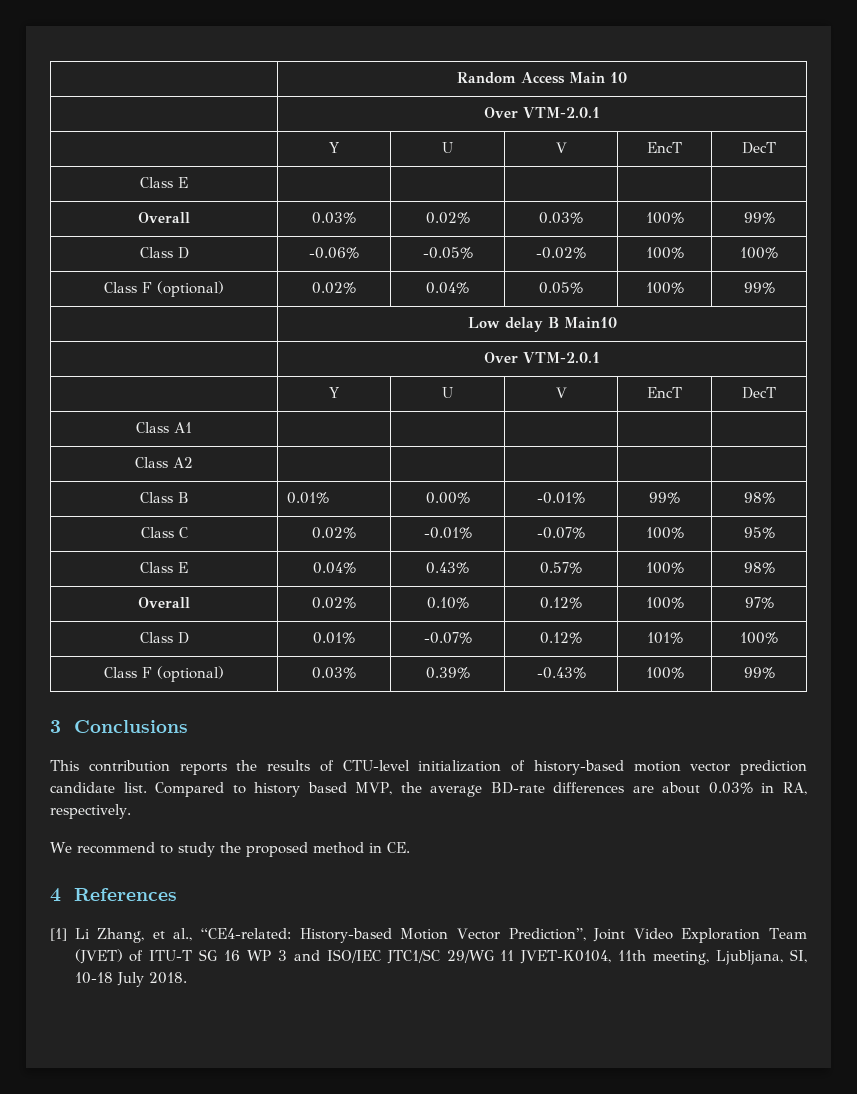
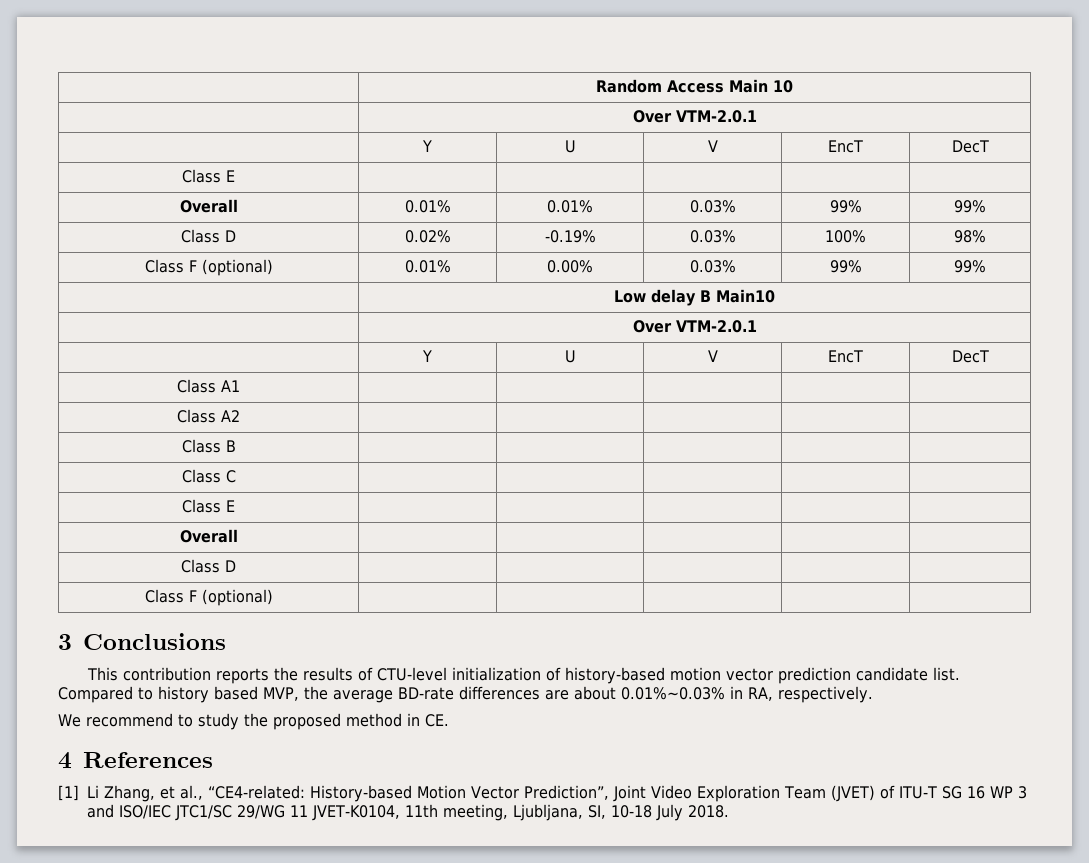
[312,212,356,224] [425,212,470,224] [539,212,583,224] [645,212,684,224] 0.03% | 0.02% | 0.03% | 100% -> [404,200,451,213] [547,200,593,213] [689,200,736,213] [829,200,862,213] 0.01% | 0.01% | 0.03% | 99%
[309,247,359,259] [422,247,473,259] [536,247,586,259] [645,247,684,259] [740,247,778,259] [104,281,224,297] [312,282,356,294] [426,282,469,294] [539,282,583,294] [645,282,684,294] -0.06% | -0.05% | -0.02% | 100% | 100% // Class F (optional) | 0.02% | 0.04% | 0.05% | 100% -> [404,230,451,243] [544,230,596,243] [689,230,736,243] [825,230,866,243] [954,230,986,243] [144,259,273,276] [404,260,451,273] [547,260,593,273] [689,260,736,273] [829,260,862,273] 0.02% | -0.19% | 0.03% | 100% | 98% // Class F (optional) | 0.01% | 0.00% | 0.03% | 99%
[286,492,329,504] [425,492,470,504] [537,492,585,504] [649,492,680,504] [743,492,775,504] [140,527,188,538] [312,527,356,539] [423,527,472,539] [537,527,585,539] [645,527,684,539] [743,527,775,539] [140,562,188,573] [312,562,356,574] [426,562,469,574] [540,562,582,574] [645,562,684,574] [743,562,775,574] [138,597,190,608] [312,597,356,609] [426,597,469,609] [540,597,582,609] [645,597,684,609] [744,597,774,609] [139,632,189,644] [313,632,355,644] [423,632,472,644] [540,632,582,644] [646,632,683,644] [740,632,778,644] [104,666,224,682] [312,667,356,679] [425,667,470,679] [536,667,586,679] [645,667,684,679] [743,667,775,679] 0.01% | 0.00% | -0.01% | 99% | 98% // Class C | 0.02% | -0.01% | -0.07% | 100% | 95% // Class E | 0.04% | 0.43% | 0.57% | 100% | 98% // Overall | 0.02% | 0.10% | 0.12% | 100% | 97% // Class D | 0.01% | -0.07% | 0.12% | 101% | 100% // Class F (optional) | 0.03% | 0.39% | -0.43% | 100% | 99% -> [181,469,236,483] [182,499,235,513] [179,529,238,543] [181,559,236,573] [144,589,273,606] | | | | // Class C | | | | | // Class E | | | | | // Overall | | | | | // Class D | | | | | // Class F (optional) | | | | |
[708,782,753,794] 0.03% -> [621,687,725,700] 0.01%~0.03%

